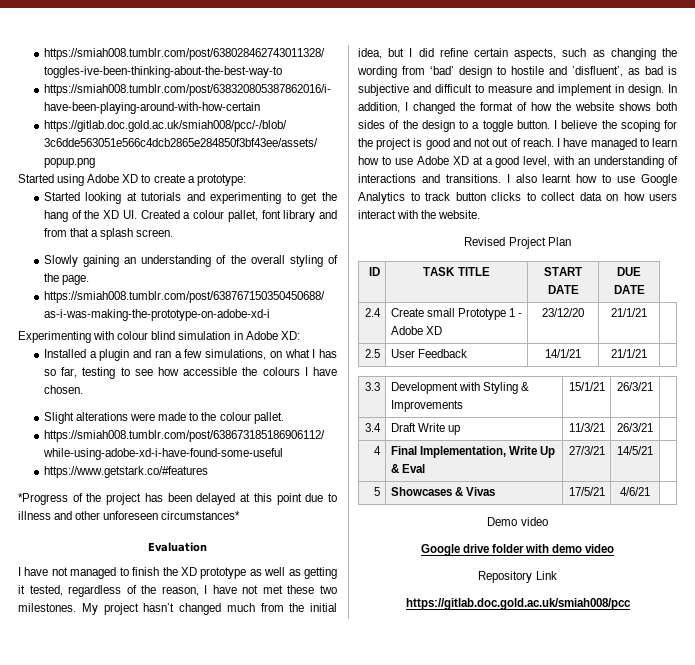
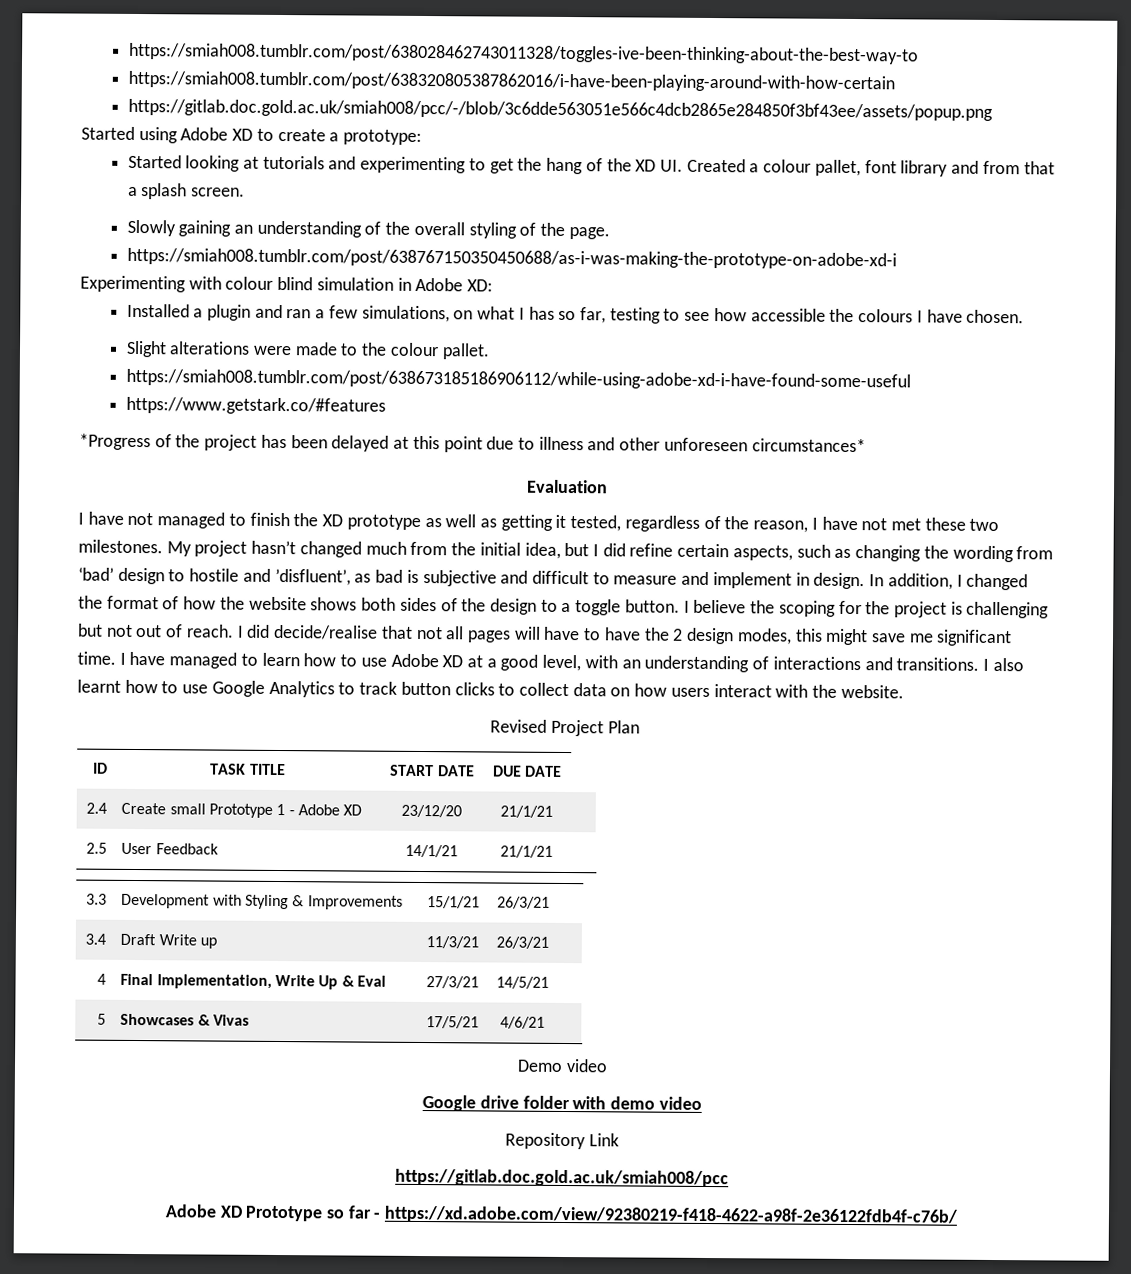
[425,138,471,150] good and -> [966,601,1050,619] [77,623,103,637] challenging but
(561, 142) none -> [246,624,1013,647] [77,651,126,665] did decide/realise that not all pages will have to have the 2 design modes, this might save me significant time. I
(631, 604) none -> [164,1204,959,1226] // Adobe XD Prototype so far - https://xd.adobe.com/view/92380219-f418-4622-a98f-2e36122fdb4f-c76b/

